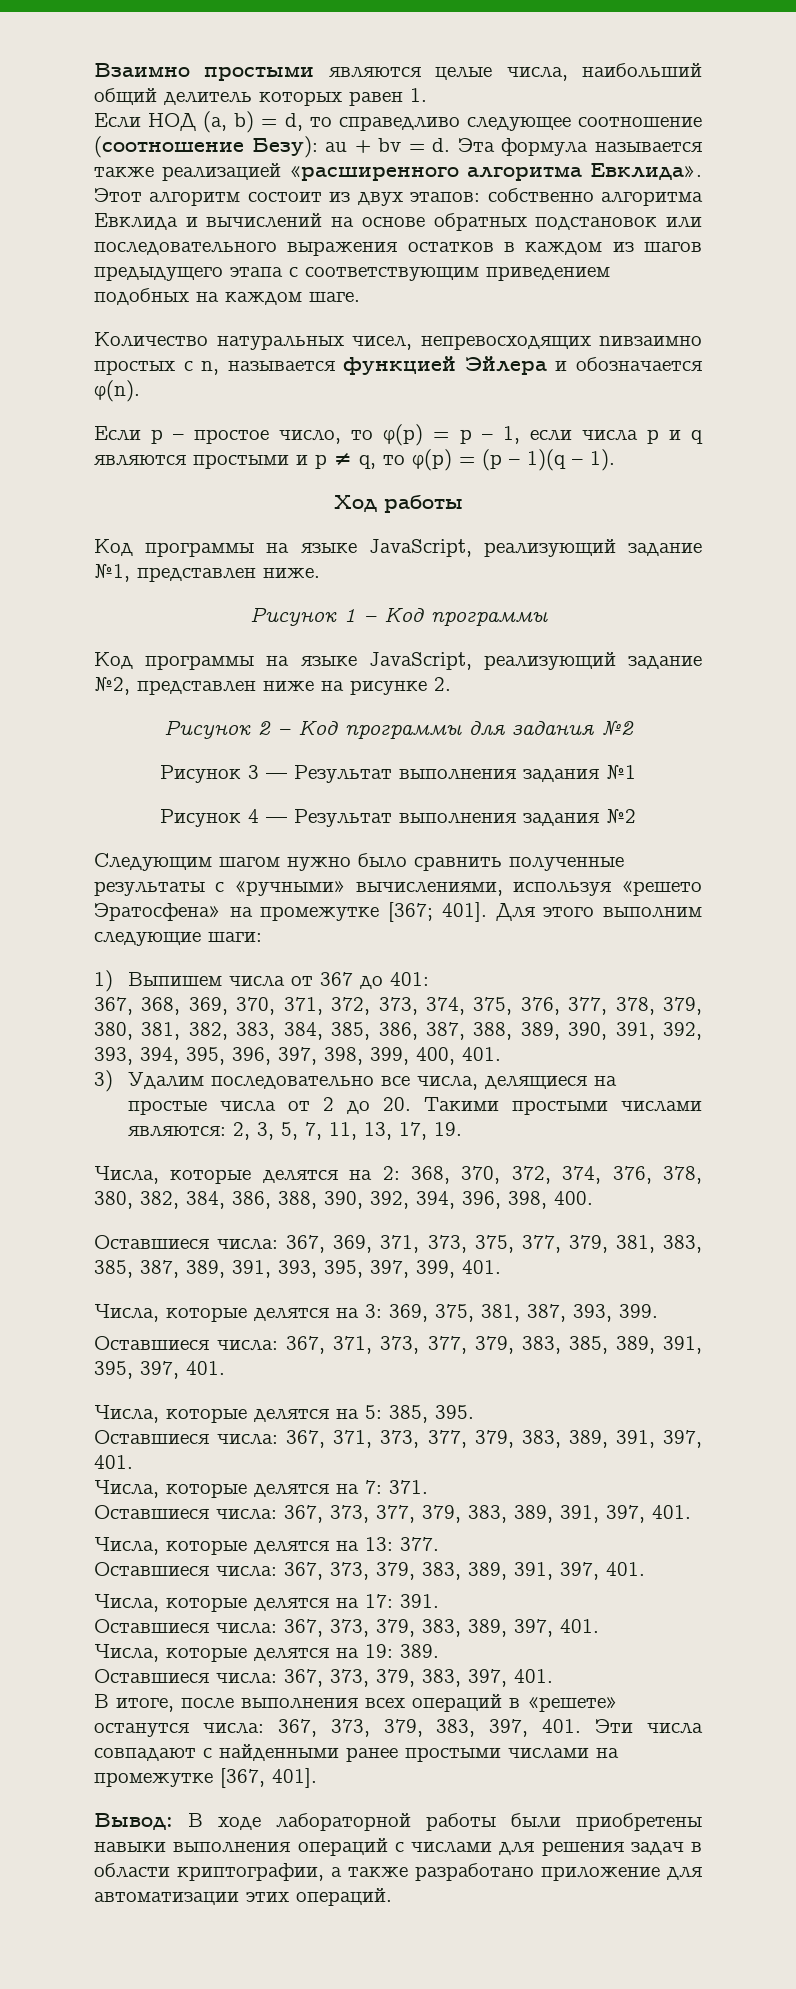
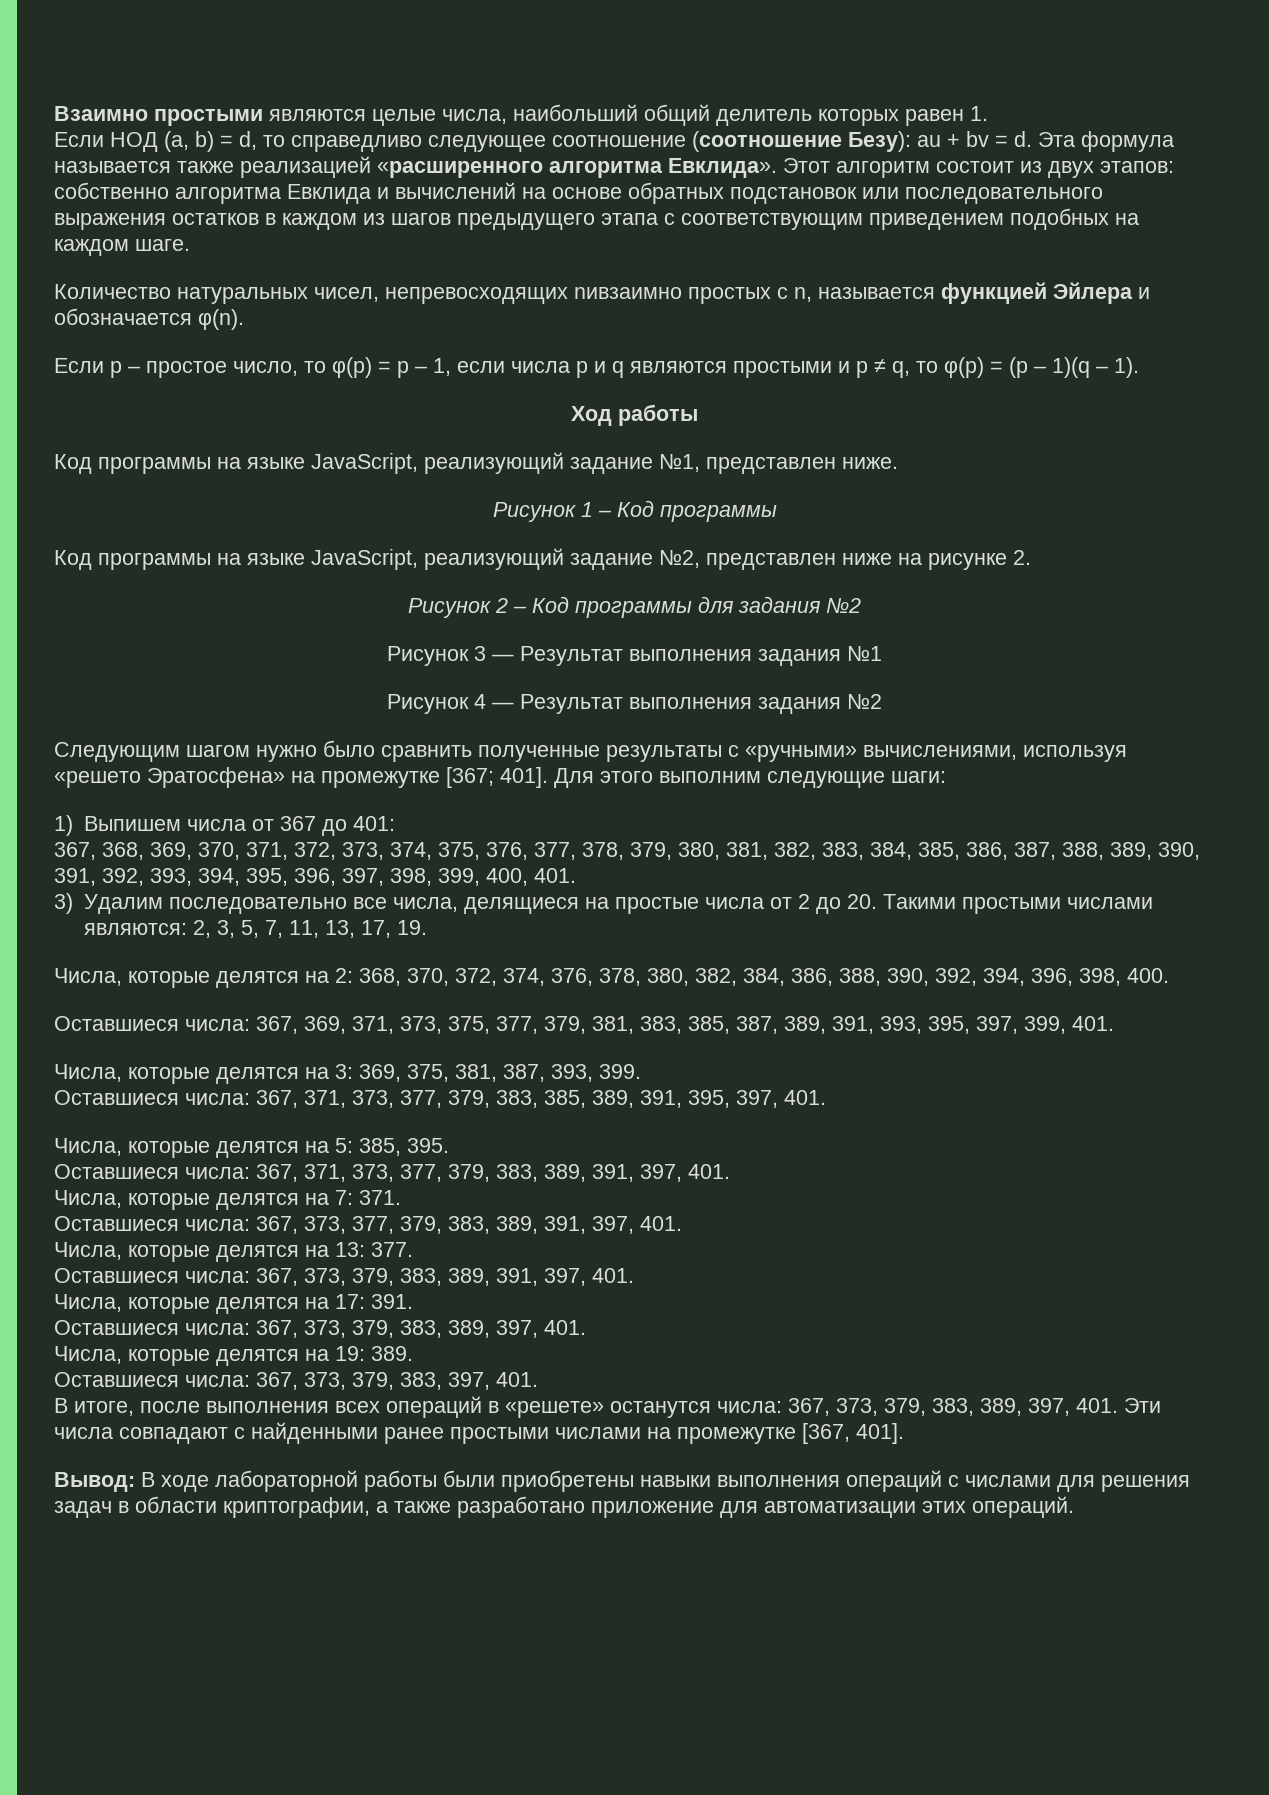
(476, 1728) none -> [980,1398,1022,1416] 389,

